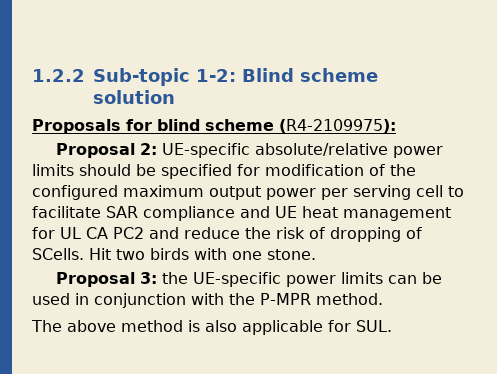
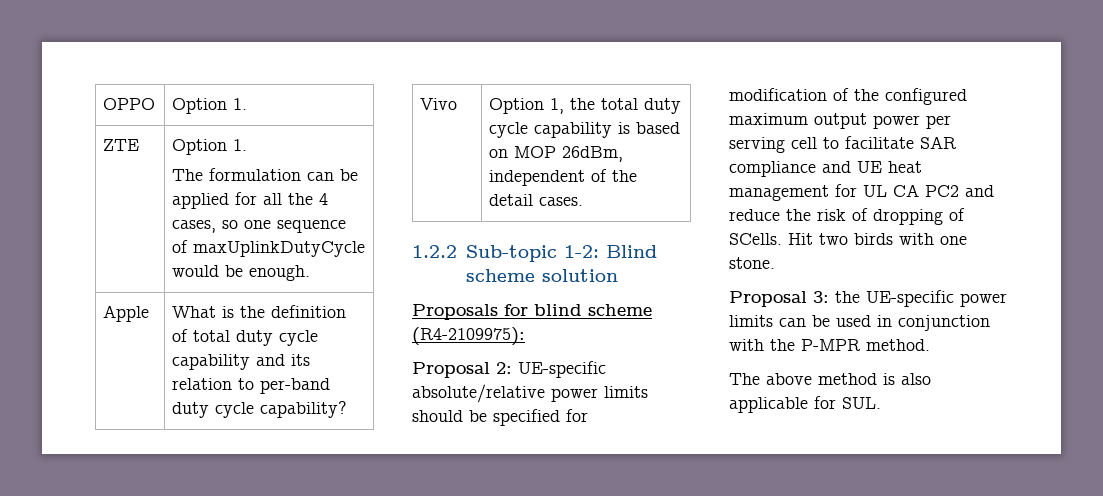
(32, 75) none -> [103,98,156,110] [172,98,248,114] [103,139,140,151] [172,139,248,155] [172,168,359,181] [172,192,329,209] [172,220,347,233] [172,240,366,257] [172,265,311,281] [103,305,150,322] [172,305,347,318] [172,329,319,346] [172,354,311,370] [172,378,331,394] [172,401,348,418] [420,98,458,110] [489,98,682,114] [489,122,681,138] [489,146,624,162] [489,169,638,186] [489,194,584,206] OPPO | Option 1. // ZTE | Option 1. // The formulation can be applied for all the 4 cases, so one sequence of maxUplinkDutyCycle would be enough. // Apple | What is the definition of total duty cycle capability and its relation to per-band duty cycle capability? // Vivo | Option 1, the total duty cycle capability is based on MOP 26dBm, independent of the detail cases. //

